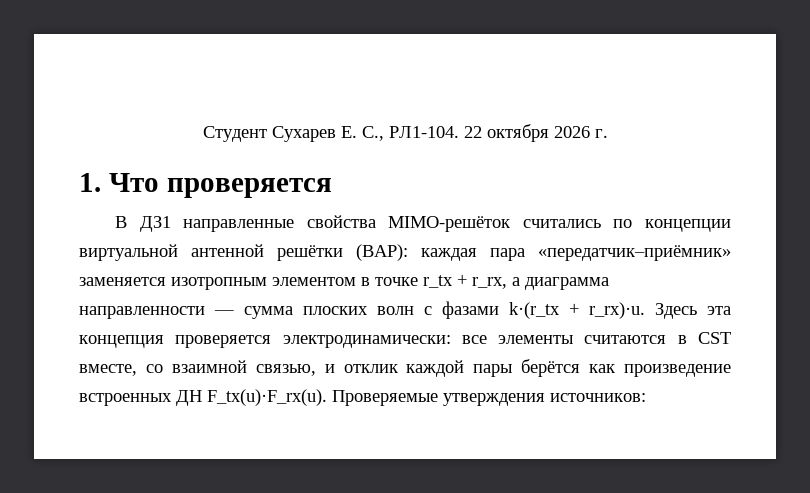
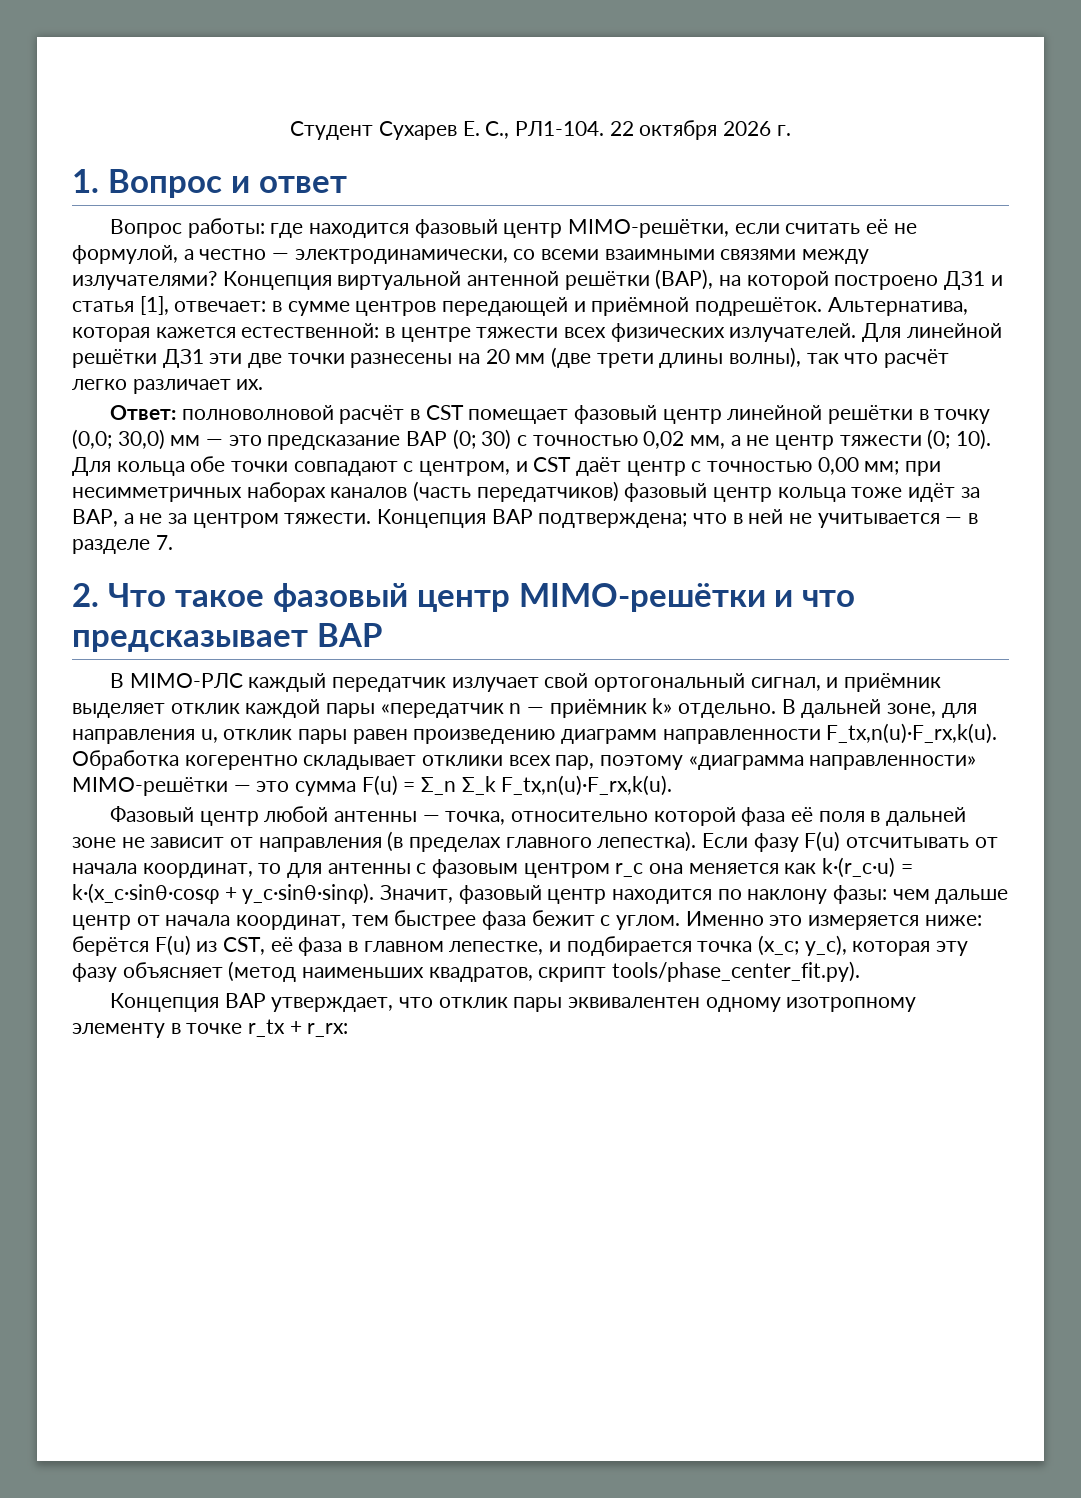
[108,173,332,198] [115,215,731,232] [79,244,731,261] [79,274,609,290] [79,301,731,319] [79,332,731,348] [79,359,731,377] [79,389,646,406] Что проверяется // В ДЗ1 направленные свойства MIMO-решёток считались по концепции виртуальной антенной решётки (ВАР): каждая пара «передатчик–приёмник» заменяется изотропным элементом в точке r_tx + r_rx, а диаграмма направленности — сумма плоских волн с фазами k·(r_tx + r_rx)·u. Здесь эта концепция проверяется электродинамически: все элементы считаются в CST вместе, со взаимной связью, и отклик каждой пары берётся как произведение встроенных ДН F_tx(u)·F_rx(u). Проверяемые утверждения источников: -> [107,169,347,198] [109,218,917,238] [72,245,870,264] [72,269,1003,290] [72,296,968,316] [72,323,1002,342] [72,347,950,368] [72,379,264,394] [109,405,991,424] [72,429,992,450] [72,456,942,476] [72,481,980,502] [72,509,979,528] [72,535,173,554] [72,583,856,612] [72,623,382,652] [109,673,941,692] [72,698,977,718] [72,723,998,744] [72,750,977,770] [72,775,673,796] [109,806,966,826] [72,831,998,852] [72,857,913,878] [72,883,1009,904] [72,910,982,930] [72,935,969,956] [72,961,861,982] [109,993,917,1012] [72,1019,349,1038] Вопрос и ответ // Вопрос работы: где находится фазовый центр MIMO-решётки, если считать её не формулой, а честно — электродинамически, со всеми взаимными связями между излучателями? Концепция виртуальной антенной решётки (ВАР), на которой построено ДЗ1 и статья [1], отвечает: в сумме центров передающей и приёмной подрешёток. Альтернатива, которая кажется естественной: в центре тяжести всех физических излучателей. Для линейной решётки ДЗ1 эти две точки разнесены на 20 мм (две трети длины волны), так что расчёт легко различает их. // Ответ: полноволновой расчёт в CST помещает фазовый центр линейной решётки в точку (0,0; 30,0) мм — это предсказание ВАР (0; 30) с точностью 0,02 мм, а не центр тяжести (0; 10). Для кольца обе точки совпадают с центром, и CST даёт центр с точностью 0,00 мм; при несимметричных наборах каналов (часть передатчиков) фазовый центр кольца тоже идёт за ВАР, а не за центром тяжести. Концепция ВАР подтверждена; что в ней не учитывается — в разделе 7. // 2. Что такое фазовый центр MIMO-решётки и что предсказывает ВАР // В MIMO-РЛС каждый передатчик излучает свой ортогональный сигнал, и приёмник выделяет отклик каждой пары «передатчик n — приёмник k» отдельно. В дальней зоне, для направления u, отклик пары равен произведению диаграмм направленности F_tx,n(u)·F_rx,k(u). Обработка когерентно складывает отклики всех пар, поэтому «диаграмма направленности» MIMO-решётки — это сумма F(u) = Σ_n Σ_k F_tx,n(u)·F_rx,k(u). // Фазовый центр любой антенны — точка, относительно которой фаза её поля в дальней зоне не зависит от направления (в пределах главного лепестка). Если фазу F(u) отсчитывать от начала координат, то для антенны с фазовым центром r_c она меняется как k·(r_c·u) = k·(x_c·sinθ·cosφ + y_c·sinθ·sinφ). Значит, фазовый центр находится по наклону фазы: чем дальше центр от начала координат, тем быстрее фаза бежит с углом. Именно это измеряется ниже: берётся F(u) из CST, её фаза в главном лепестке, и подбирается точка (x_c; y_c), которая эту фазу объясняет (метод наименьших квадратов, скрипт tools/phase_center_fit.py). // Концепция ВАР утверждает, что отклик пары эквивалентен одному изотропному элементу в точке r_tx + r_rx:

